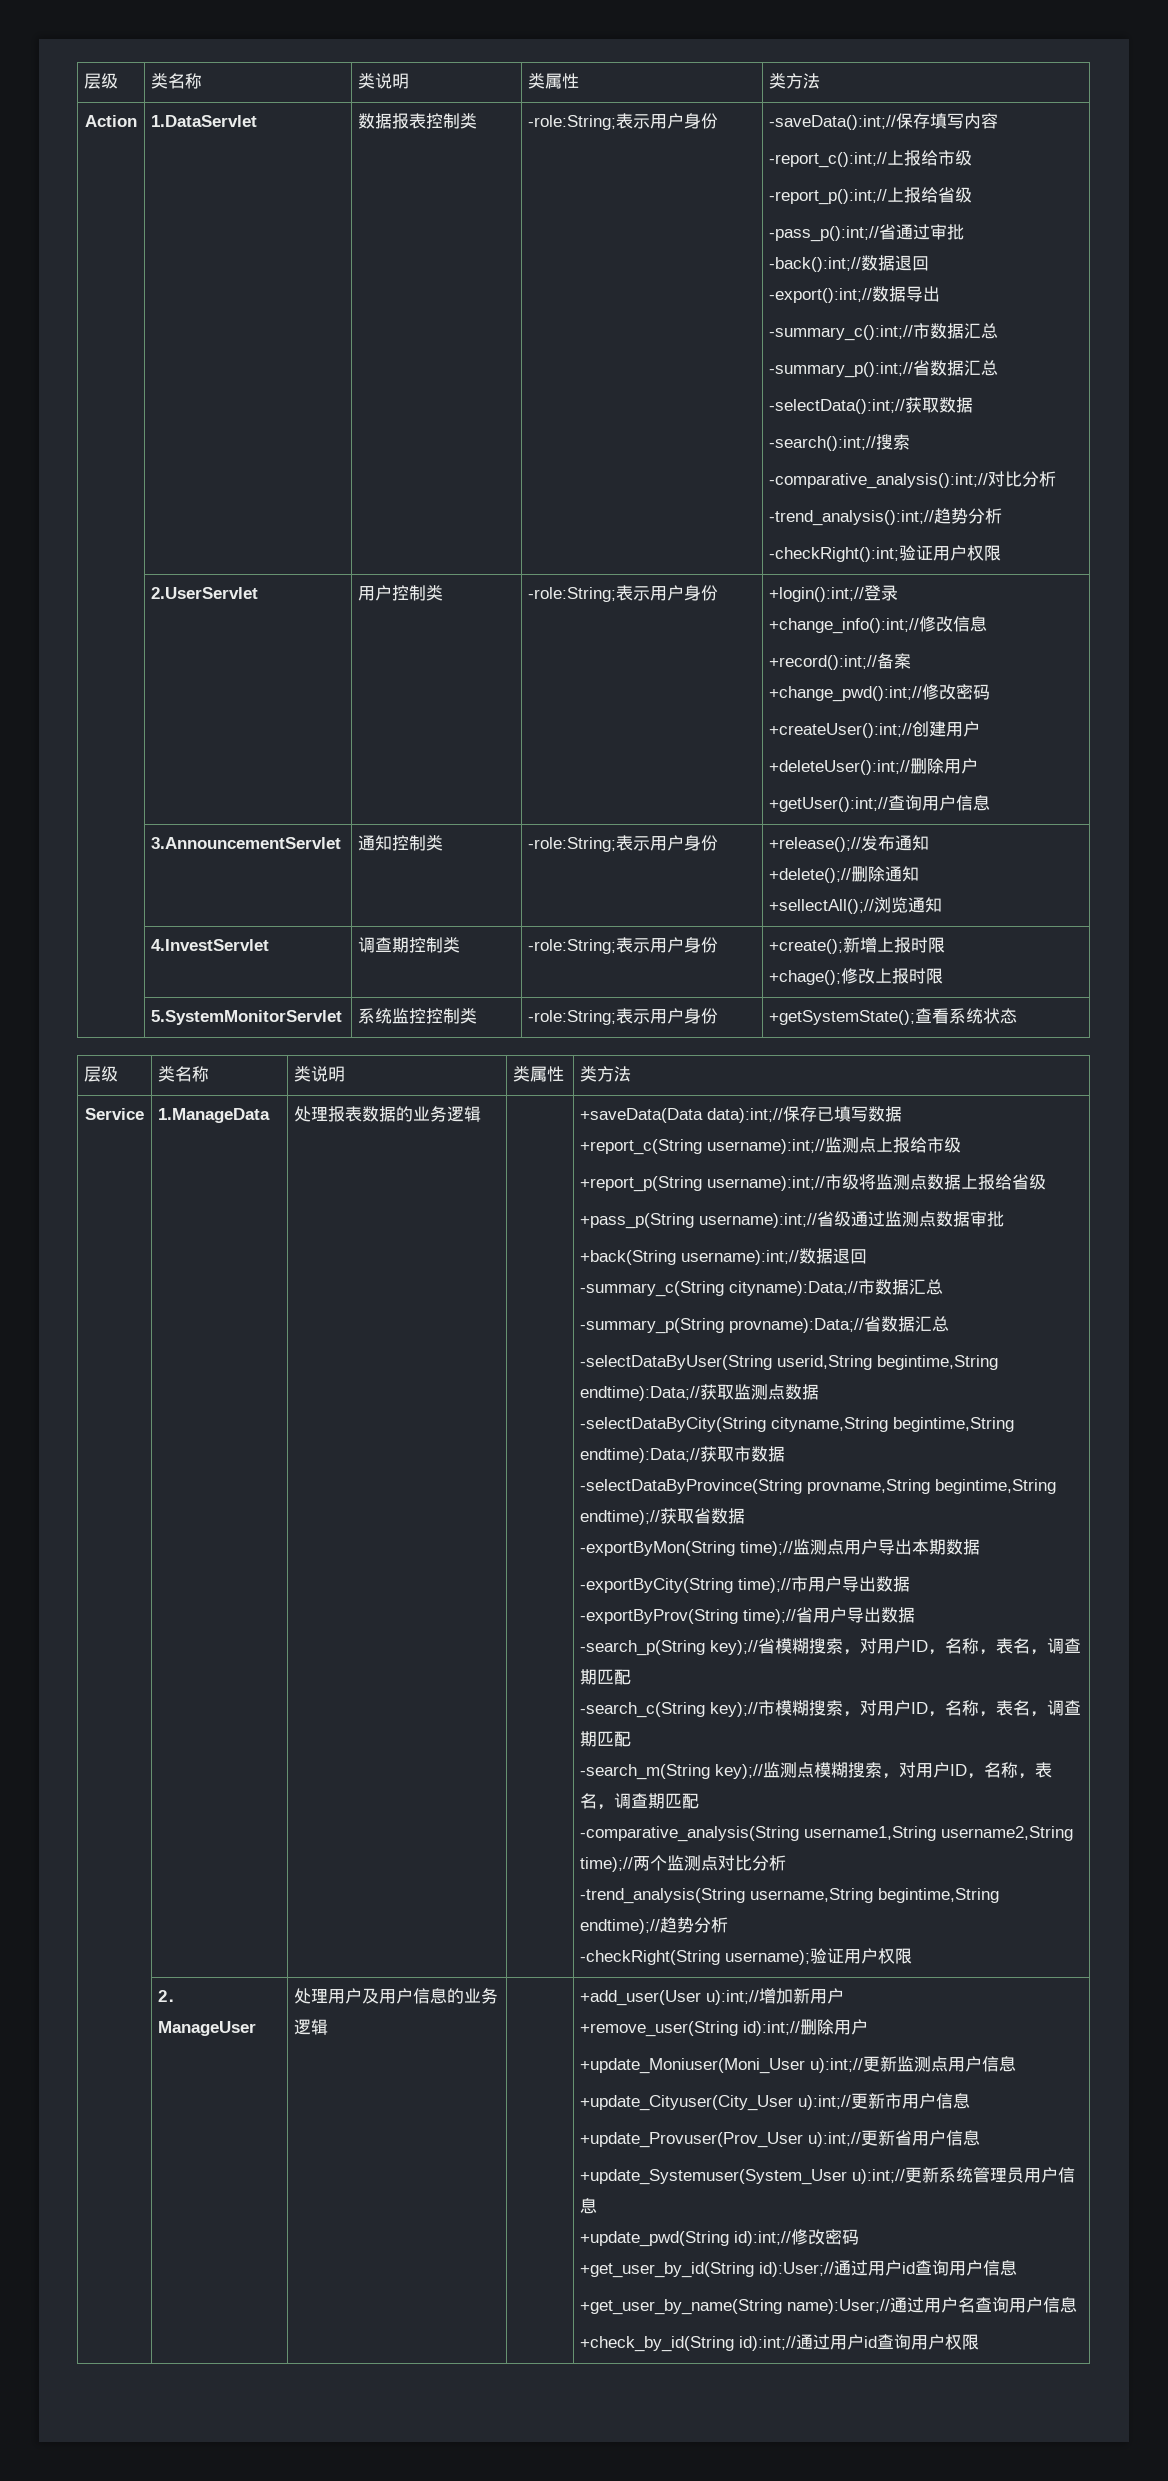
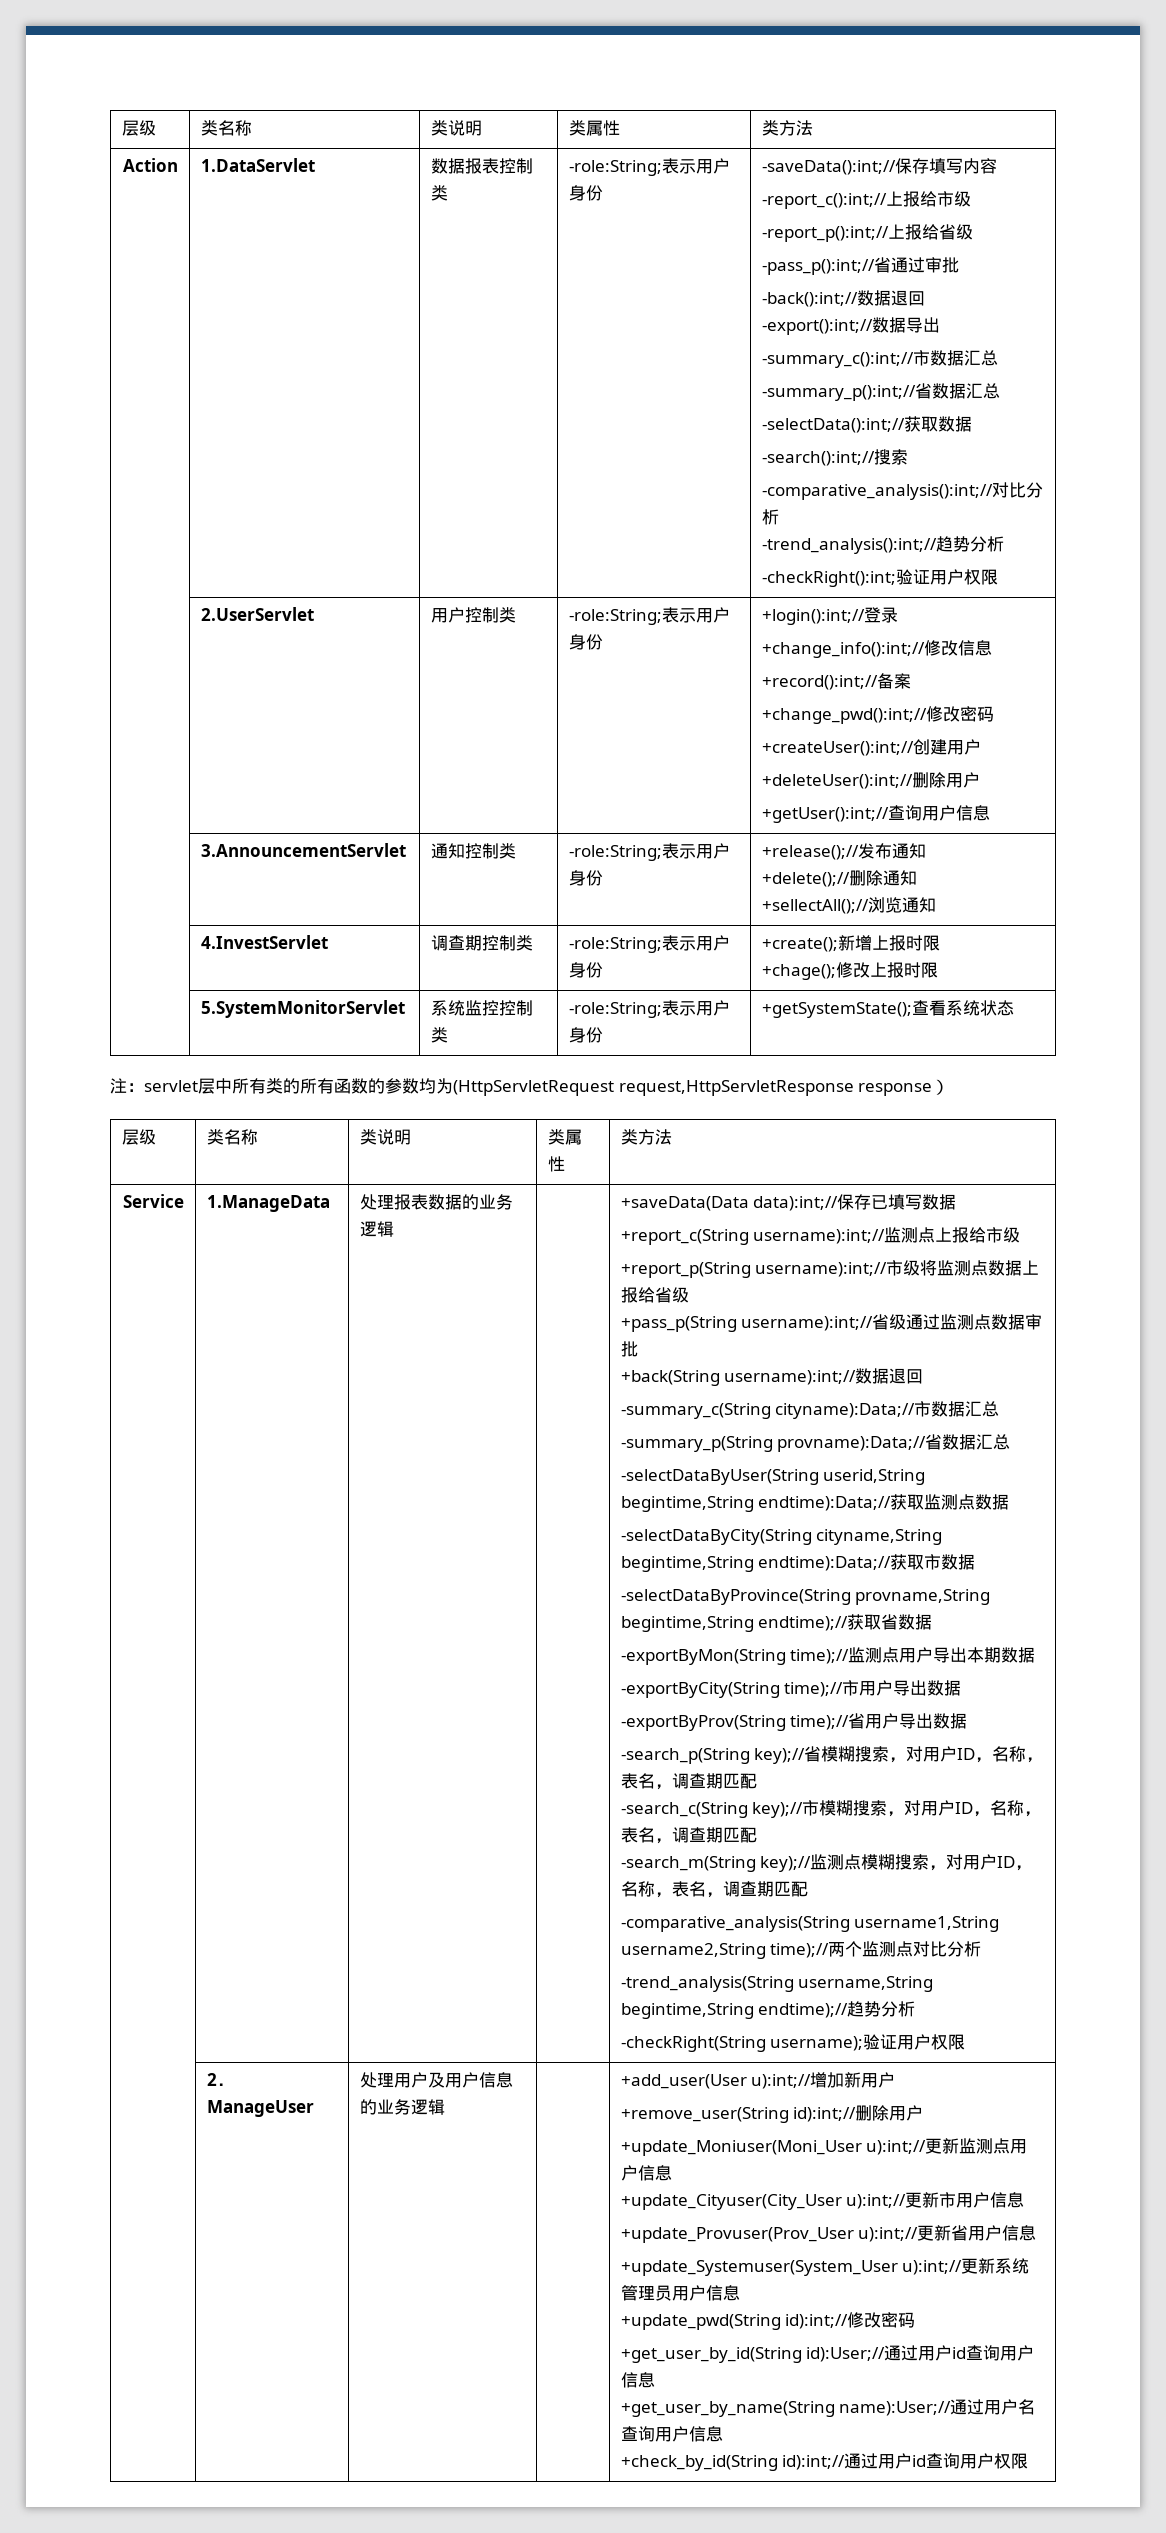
(1018, 1016) none -> [110,1078,950,1096] // 注：servlet层中所有类的所有函数的参数均为(HttpServletRequest request,HttpServletResponse response）

